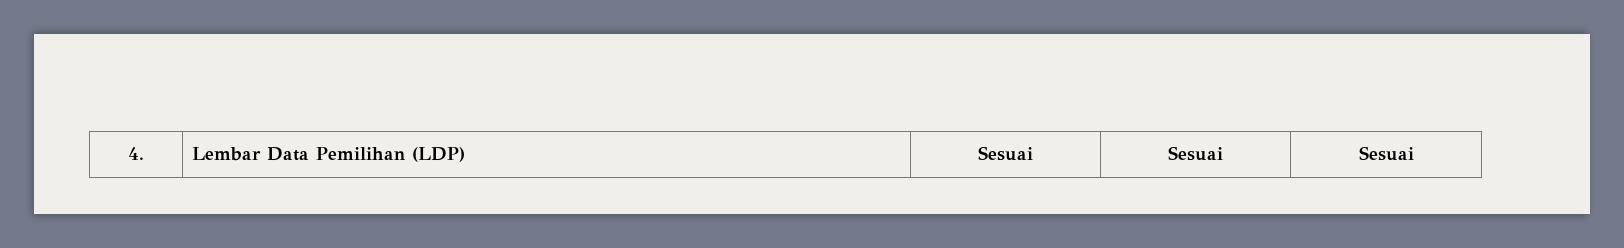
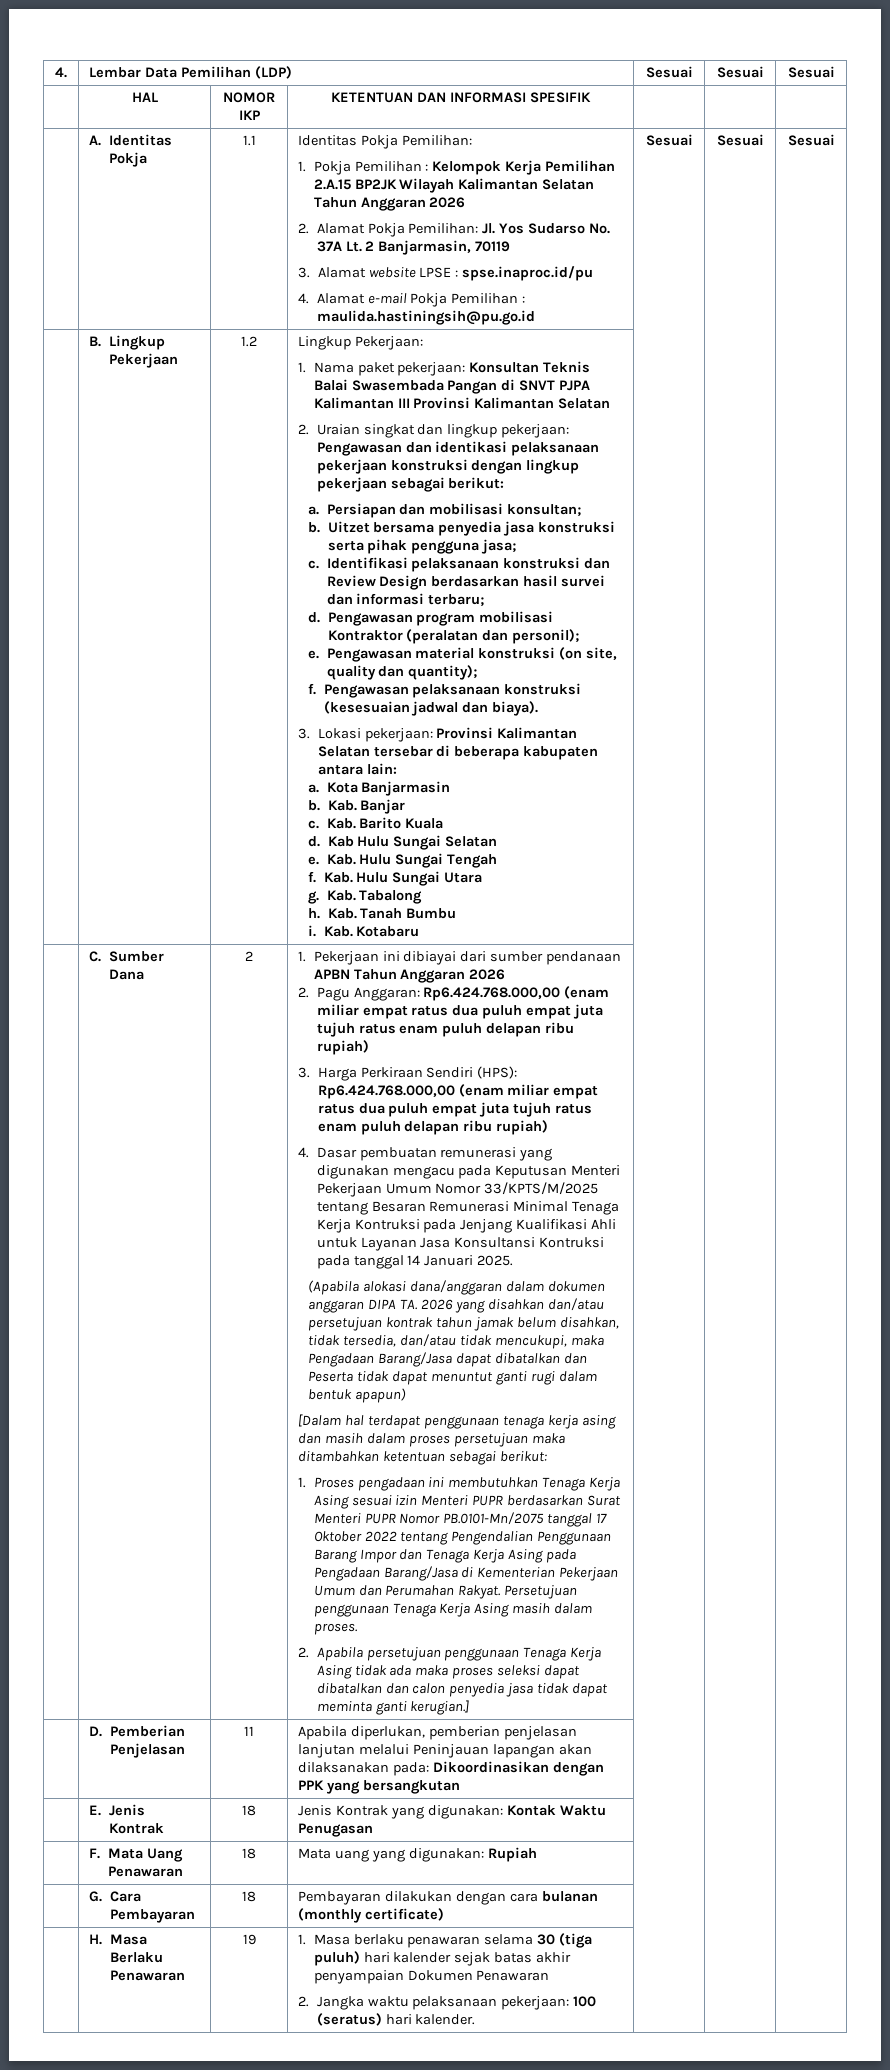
(1414, 153) none -> [131,92,158,102] [223,92,275,103] [238,110,260,120] [331,92,591,103] [89,134,172,146] [108,152,147,167] [242,135,256,146] [298,135,473,149] [298,160,616,175] [313,178,595,193] [313,197,466,211] [298,223,611,237] [316,240,511,255] [298,266,594,281] [298,293,526,307] [316,310,535,325] [645,134,693,146] [716,134,764,146] [787,134,835,146] [89,335,165,350] [108,353,178,368] [241,336,257,347] [298,336,424,350] [298,361,591,376] [313,379,591,394] [313,397,611,409] [298,424,570,438] [316,441,600,456] [316,459,580,474] [316,477,505,492] [308,503,582,518] [308,521,616,536] [327,539,517,554] [308,557,611,572] [326,575,606,590] [326,593,485,606] [308,611,554,626] [327,629,580,644] [308,647,618,662] [326,665,478,680] [308,683,582,698] [323,701,539,716] [298,727,578,742] [317,745,599,760] [317,763,397,775] [308,781,451,796] [308,799,406,814] [308,817,444,829] [308,835,498,850] [308,853,498,868] [308,871,483,886] [308,890,423,904] [308,908,457,919] [308,925,420,937] [89,951,164,962] [108,969,144,980] [245,951,253,961] [298,951,622,965] [313,969,506,983] [298,986,610,1001] [316,1004,604,1019] [316,1022,575,1037] [316,1040,369,1055] [298,1066,518,1081] [317,1084,599,1099] [317,1102,593,1117] [317,1120,549,1135] [298,1147,553,1161] [316,1165,621,1179] [316,1182,599,1197] [316,1201,620,1215] [316,1219,617,1233] [316,1237,605,1251] [316,1255,514,1269] [308,1280,605,1295] [308,1298,604,1313] [308,1317,619,1331] [308,1334,604,1349] [308,1352,587,1367] [308,1371,597,1385] [308,1388,407,1403] [298,1414,616,1429] [298,1433,565,1447] [298,1451,548,1465] [298,1477,621,1491] [313,1495,622,1509] [313,1512,608,1527] [313,1531,612,1545] [313,1549,577,1563] [313,1566,619,1581] [313,1585,578,1599] [313,1603,593,1617] [313,1623,358,1635] [298,1647,602,1661] [316,1665,581,1679] [316,1683,609,1697] [316,1700,470,1715] [89,1725,185,1737] [109,1743,185,1758] [244,1726,254,1736] [298,1726,578,1740] [298,1744,592,1758] [298,1761,605,1776] [298,1780,461,1794] [89,1804,145,1816] [108,1823,164,1834] [242,1805,256,1816] [298,1805,606,1819] [298,1823,374,1837] [89,1848,183,1862] [107,1866,183,1877] [242,1848,256,1859] [298,1847,537,1862] [89,1891,141,1902] [109,1909,195,1923] [242,1891,256,1902] [298,1891,598,1905] [298,1908,445,1923] [89,1934,147,1945] [109,1952,163,1963] [109,1970,185,1981] [242,1934,256,1945] [298,1933,593,1948] [313,1951,572,1966] [313,1970,550,1984] [298,1996,597,2010] [316,2013,476,2026] // | HAL | NOMOR IKP | KETENTUAN DAN INFORMASI SPESIFIK | | | // | A. Identitas Pokja | 1.1 | Identitas Pokja Pemilihan: // 1. Pokja Pemilihan : Kelompok Kerja Pemilihan 2.A.15 BP2JK Wilayah Kalimantan Selatan Tahun Anggaran 2026 // 2. Alamat Pokja Pemilihan: Jl. Yos Sudarso No. 37A Lt. 2 Banjarmasin, 70119 // 3. Alamat website LPSE : spse.inaproc.id/pu // 4. Alamat e-mail Pokja Pemilihan : maulida.hastiningsih@pu.go.id | Sesuai | Sesuai | Sesuai // | B. Lingkup Pekerjaan | 1.2 | Lingkup Pekerjaan: // 1. Nama paket pekerjaan: Konsultan Teknis Balai Swasembada Pangan di SNVT PJPA Kalimantan III Provinsi Kalimantan Selatan // 2. Uraian singkat dan lingkup pekerjaan: Pengawasan dan identikasi pelaksanaan pekerjaan konstruksi dengan lingkup pekerjaan sebagai berikut: // a. Persiapan dan mobilisasi konsultan; // b. Uitzet bersama penyedia jasa konstruksi serta pihak pengguna jasa; // c. Identifikasi pelaksanaan konstruksi dan Review Design berdasarkan hasil survei dan informasi terbaru; // d. Pengawasan program mobilisasi Kontraktor (peralatan dan personil); // e. Pengawasan material konstruksi (on site, quality dan quantity); // f. Pengawasan pelaksanaan konstruksi (kesesuaian jadwal dan biaya). // 3. Lokasi pekerjaan: Provinsi Kalimantan Selatan tersebar di beberapa kabupaten antara lain: // a. Kota Banjarmasin // b. Kab. Banjar // c. Kab. Barito Kuala // d. Kab Hulu Sungai Selatan // e. Kab. Hulu Sungai Tengah // f. Kab. Hulu Sungai Utara // g. Kab. Tabalong // h. Kab. Tanah Bumbu // i. Kab. Kotabaru | | | // | C. Sumber Dana | 2 | 1. Pekerjaan ini dibiayai dari sumber pendanaan APBN Tahun Anggaran 2026 // 2. Pagu Anggaran: Rp6.424.768.000,00 (enam miliar empat ratus dua puluh empat juta tujuh ratus enam puluh delapan ribu rupiah) // 3. Harga Perkiraan Sendiri (HPS): Rp6.424.768.000,00 (enam miliar empat ratus dua puluh empat juta tujuh ratus enam puluh delapan ribu rupiah) // 4. Dasar pembuatan remunerasi yang digunakan mengacu pada Keputusan Menteri Pekerjaan Umum Nomor 33/KPTS/M/2025 tentang Besaran Remunerasi Minimal Tenaga Kerja Kontruksi pada Jenjang Kualifikasi Ahli untuk Layanan Jasa Konsultansi Kontruksi pada tanggal 14 Januari 2025. // (Apabila alokasi dana/anggaran dalam dokumen anggaran DIPA TA. 2026 yang disahkan dan/atau persetujuan kontrak tahun jamak belum disahkan, tidak tersedia, dan/atau tidak mencukupi, maka Pengadaan Barang/Jasa dapat dibatalkan dan Peserta tidak dapat menuntut ganti rugi dalam bentuk apapun) // [Dalam hal terdapat penggunaan tenaga kerja asing dan masih dalam proses persetujuan maka ditambahkan ketentuan sebagai berikut: // 1. Proses pengadaan ini membutuhkan Tenaga Kerja Asing sesuai izin Menteri PUPR berdasarkan Surat Menteri PUPR Nomor PB.0101-Mn/2075 tanggal 17 Oktober 2022 tentang Pengendalian Penggunaan Barang Impor dan Tenaga Kerja Asing pada Pengadaan Barang/Jasa di Kementerian Pekerjaan Umum dan Perumahan Rakyat. Persetujuan penggunaan Tenaga Kerja Asing masih dalam proses. // 2. Apabila persetujuan penggunaan Tenaga Kerja Asing tidak ada maka proses seleksi dapat dibatalkan dan calon penyedia jasa tidak dapat meminta ganti kerugian.] | | | // | D. Pemberian Penjelasan | 11 | Apabila diperlukan, pemberian penjelasan lanjutan melalui Peninjauan lapangan akan dilaksanakan pada: Dikoordinasikan dengan PPK yang bersangkutan | | | // | E. Jenis Kontrak | 18 | Jenis Kontrak yang digunakan: Kontak Waktu Penugasan | | | // | F. Mata Uang Penawaran | 18 | Mata uang yang digunakan: Rupiah | | | // | G. Cara Pembayaran | 18 | Pembayaran dilakukan dengan cara bulanan (monthly certificate) | | | // | H. Masa Berlaku Penawaran | 19 | 1. Masa berlaku penawaran selama 30 (tiga puluh) hari kalender sejak batas akhir penyampaian Dokumen Penawaran // 2. Jangka waktu pelaksanaan pekerjaan: 100 (seratus) hari kalender. | | |

